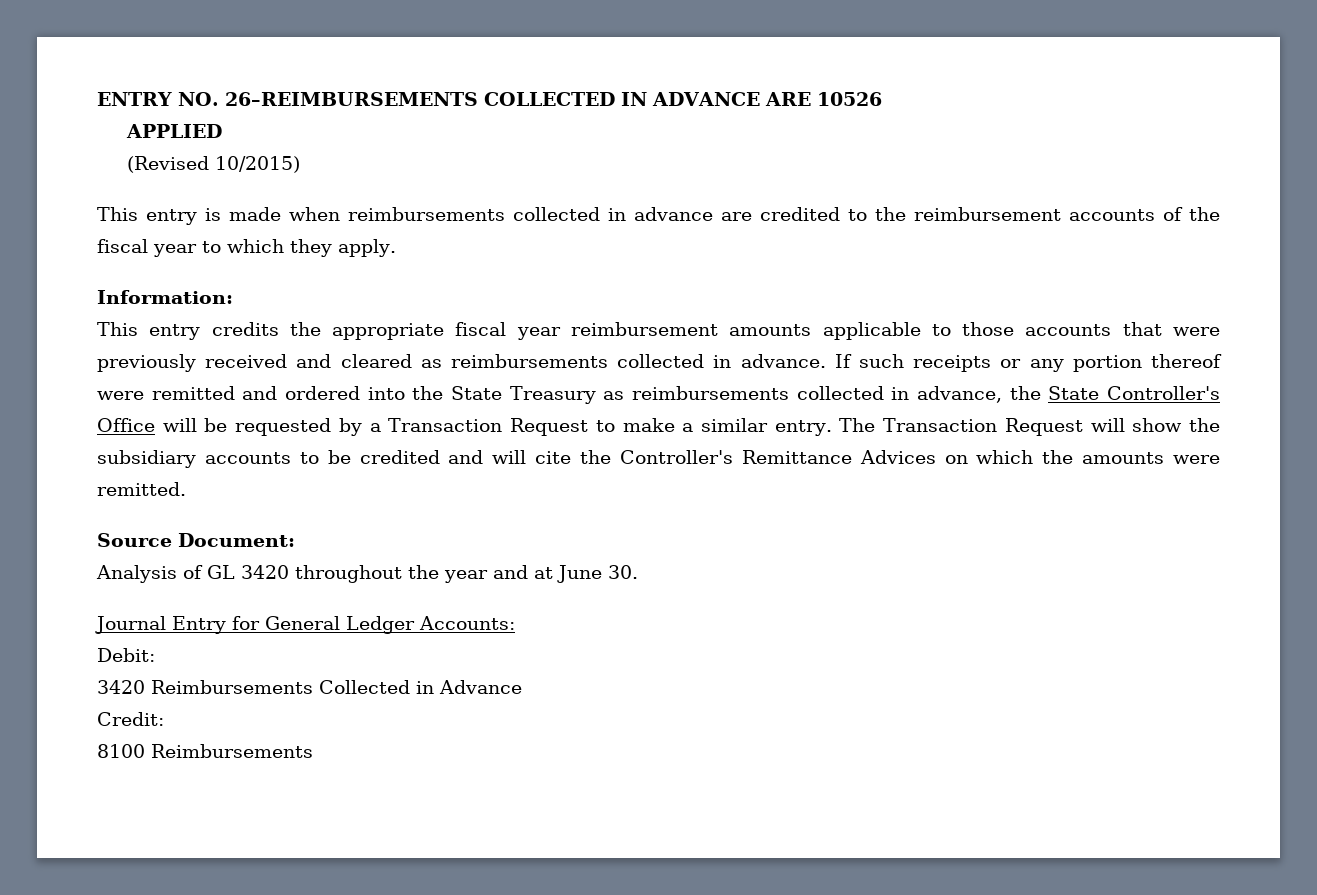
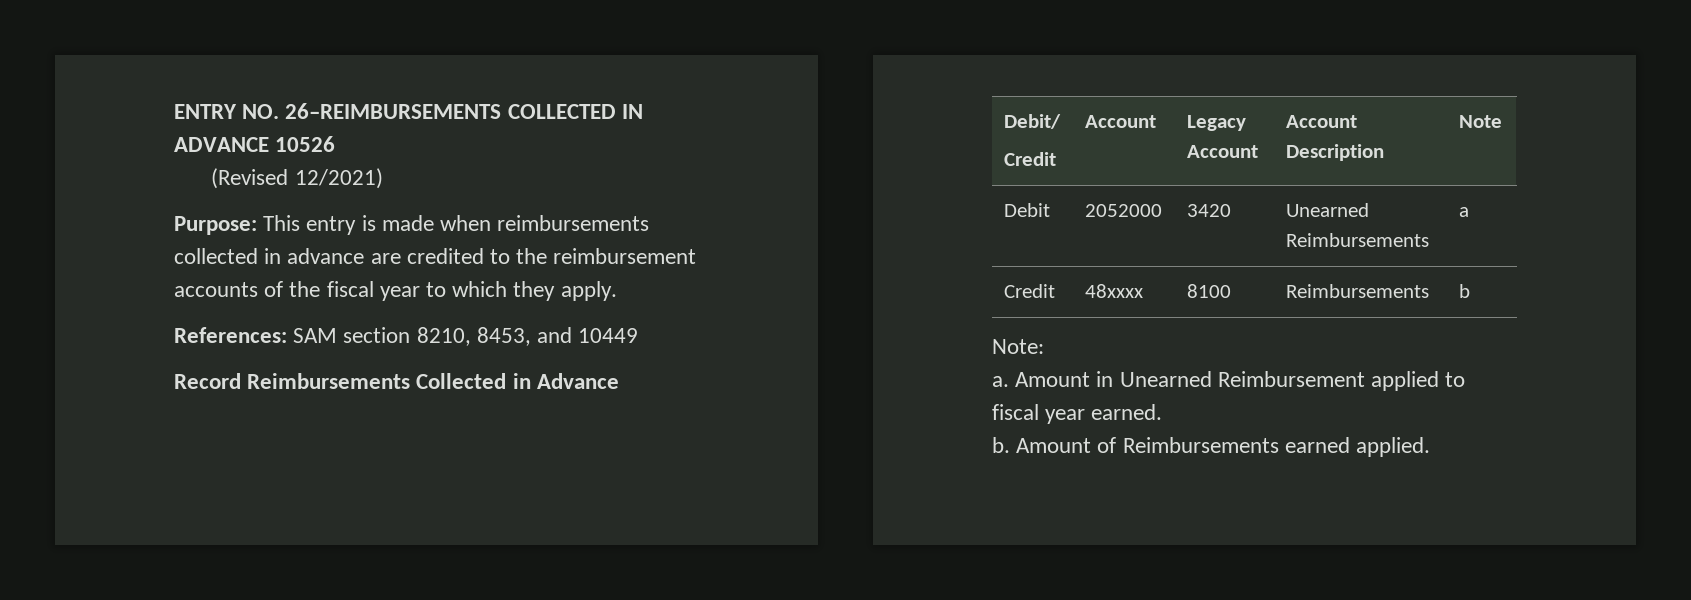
[764,92,811,106] ARE -> (269, 144) none
[125,124,222,138] [126,156,300,173] APPLIED // (Revised 10/2015) // -> [211,168,383,189] [174,216,257,235] (Revised 12/2021) // Purpose:
[97,290,233,304] [97,322,1221,340] [97,354,1223,372] [97,386,1220,404] [97,418,1220,436] [97,450,1220,468] [97,482,186,496] [97,533,295,547] [96,565,638,583] [95,616,515,634] [97,648,155,662] [97,680,522,694] [97,712,164,726] [97,744,313,758] Information: // This entry credits the appropriate fiscal year reimbursement amounts applicable to those accounts that were previously received and cleared as reimbursements collected in advance. If such receipts or any portion thereof were remitted and ordered into the State Treasury as reimbursements collected in advance, the State Controller's Office will be requested by a Transaction Request to make a similar entry. The Transaction Request will show the subsidiary accounts to be credited and will cite the Controller's Remittance Advices on which the amounts were remitted. // Source Document: // Analysis of GL 3420 throughout the year and at June 30. // Journal Entry for General Ledger Accounts: // Debit: // 3420 Reimbursements Collected in Advance // Credit: // 8100 Reimbursements -> [174,327,639,346] [174,373,619,389] [1004,114,1062,129] [1004,152,1057,166] [1085,115,1157,128] [1187,115,1247,131] [1187,145,1259,158] [1286,115,1358,128] [1286,144,1385,161] [1459,115,1503,128] [1004,203,1051,217] [1085,204,1163,217] [1187,204,1232,217] [1286,203,1370,217] [1286,233,1430,247] [1459,207,1470,217] [1004,284,1056,298] [1085,284,1144,298] [1187,284,1232,298] [1286,284,1430,298] [1459,284,1471,298] [992,339,1044,354] [992,371,1466,391] [992,404,1163,424] [992,437,1431,457] References: SAM section 8210, 8453, and 10449 // Record Reimbursements Collected in Advance // Debit/ // Credit | Account | Legacy Account | Account Description | Note // Debit | 2052000 | 3420 | Unearned Reimbursements | a // Credit | 48xxxx | 8100 | Reimbursements | b // Note: // a. Amount in Unearned Reimbursement applied to fiscal year earned. // b. Amount of Reimbursements earned applied.

